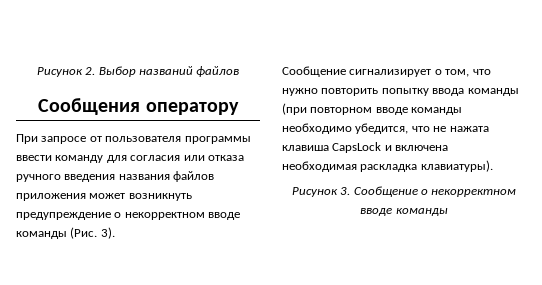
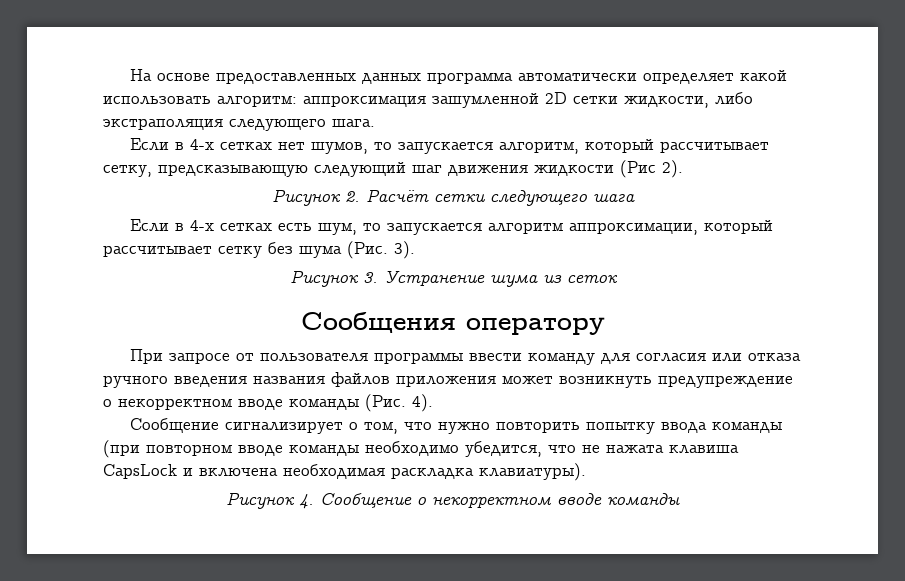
[36,66,240,77] Рисунок 2. Выбор названий файлов -> [129,69,787,84] [103,92,753,108] [103,118,375,131] [129,138,769,154] [103,160,683,178] [271,189,635,206] [129,219,773,235] [103,241,415,259] [289,270,618,287] На основе предоставленных данных программа автоматически определяет какой использовать алгоритм: аппроксимация зашумленной 2D сетки жидкости, либо экстраполяция следующего шага. // Если в 4-х сетках нет шумов, то запускается алгоритм, который рассчитывает сетку, предсказывающую следующий шаг движения жидкости (Рис 2). // Рисунок 2. Расчёт сетки следующего шага // Если в 4-х сетках есть шум, то запускается алгоритм аппроксимации, который рассчитывает сетку без шума (Рис. 3). // Рисунок 3. Устранение шума из сеток
[100,227,115,239] 3). -> [412,394,433,412] 4).
[340,187,351,195] 3. -> [299,494,314,509] 4.

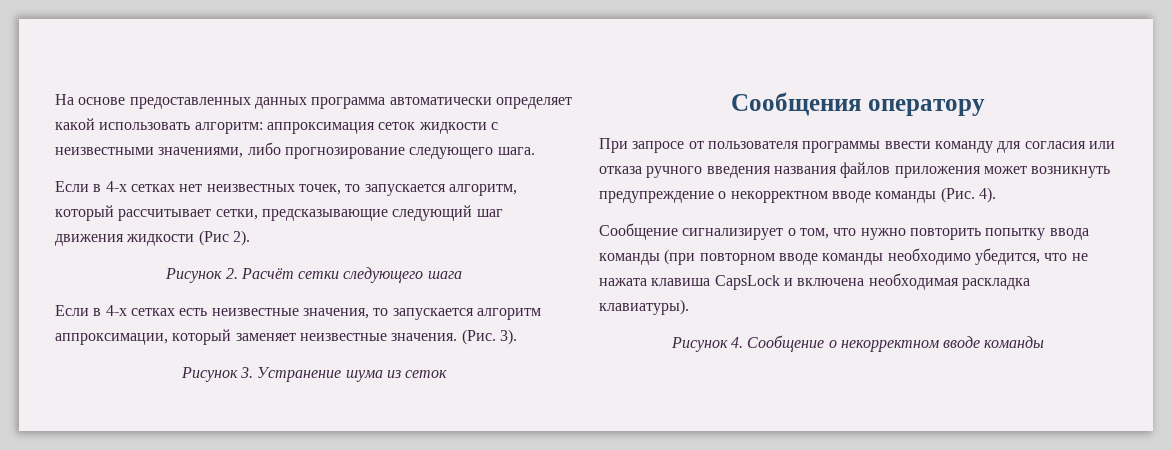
[432,92,753,108] [103,118,223,130] зашумленной 2D сетки жидкости, либо экстраполяция -> [378,122,498,134] [55,142,405,159] сеток жидкости с неизвестными значениями, либо прогнозирование
[310,142,368,154] шумов, -> [206,184,341,195] неизвестных точек,
[103,164,308,177] сетку, предсказывающую -> [215,209,388,221] сетки, предсказывающие
[317,223,357,235] шум, -> [211,308,369,319] неизвестные значения,
[103,242,342,258] рассчитывает сетку без шума -> [235,333,458,341] заменяет неизвестные значения.

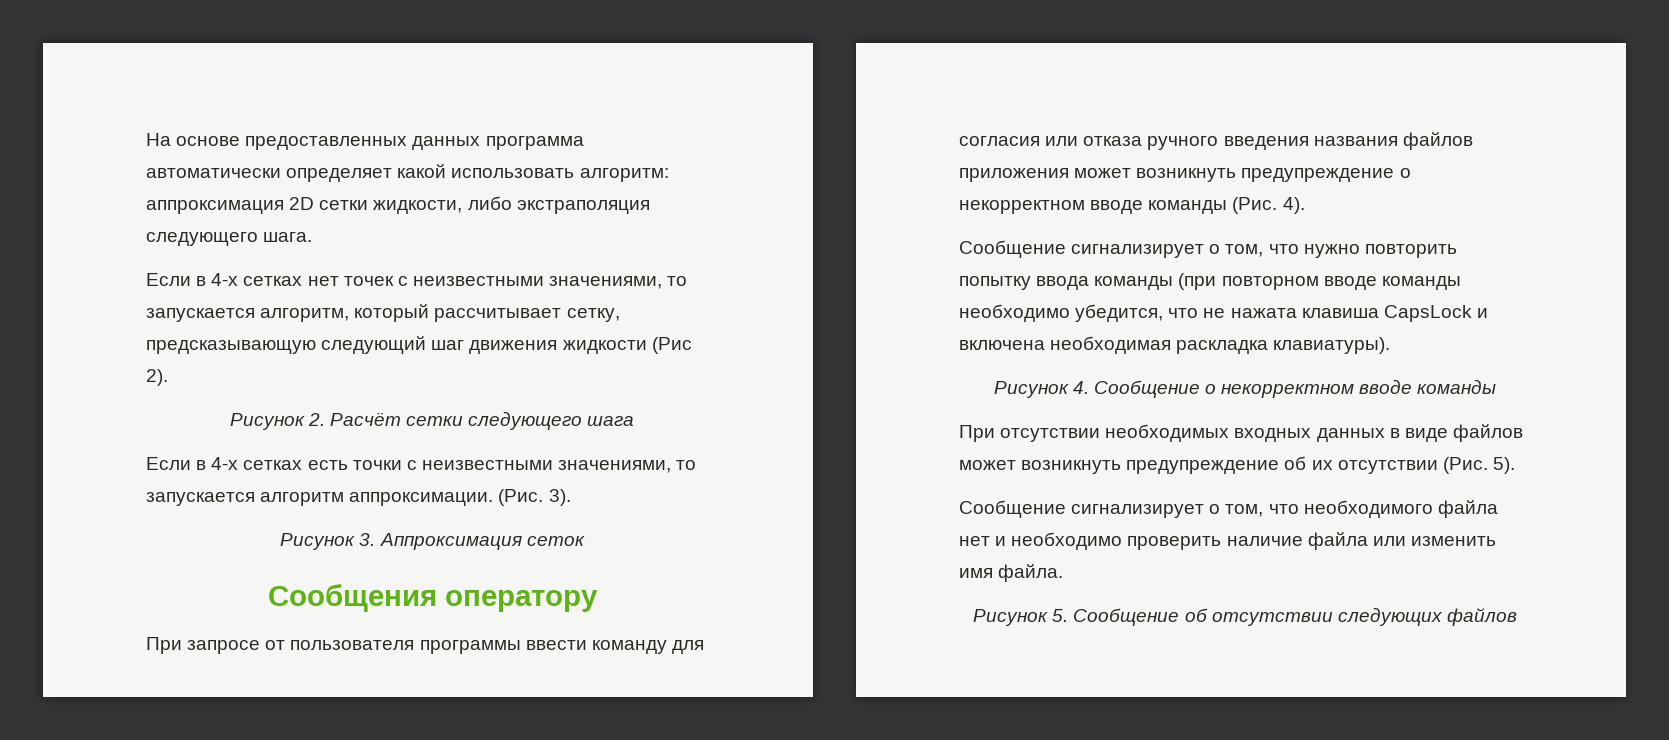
[378,122,498,134] [55,142,405,159] сеток жидкости с неизвестными значениями, либо прогнозирование -> [289,196,650,214] 2D сетки жидкости, либо экстраполяция
[206,184,341,195] неизвестных точек, -> [343,276,663,289] точек с неизвестными значениями,
[215,209,388,221] сетки, предсказывающие -> [566,308,620,322] [146,340,316,354] сетку, предсказывающую
[211,308,541,320] [55,329,458,345] неизвестные значения, то запускается алгоритм аппроксимации, который заменяет неизвестные значения. -> [352,460,697,473] [146,492,494,506] точки с неизвестными значениями, то запускается алгоритм аппроксимации.
[257,367,401,382] Устранение шума из -> [379,533,522,550] Аппроксимация
(1045, 342) none -> [959,424,1523,442] [959,456,1515,474] [959,500,1498,518] [959,532,1496,550] [959,564,1064,582] [973,607,1517,626] // При отсутствии необходимых входных данных в виде файлов может возникнуть предупреждение об их отсутствии (Рис. 5). // Сообщение сигнализирует о том, что необходимого файла нет и необходимо проверить наличие файла или изменить имя файла. // Рисунок 5. Сообщение об отсутствии следующих файлов

